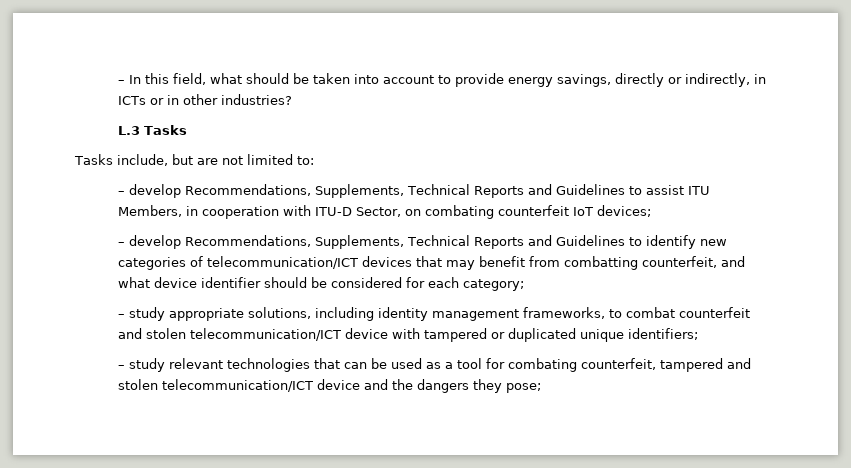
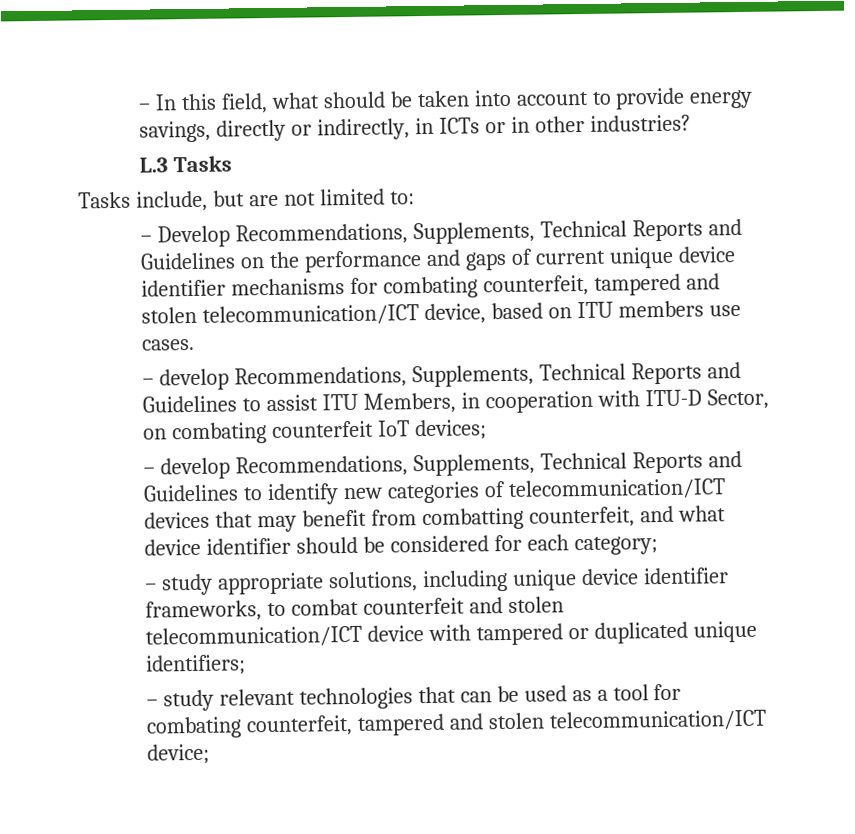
(314, 160) none -> [140,218,742,248] [140,246,736,273] [141,273,720,299] [141,300,741,326] [141,338,196,351] // – Develop Recommendations, Supplements, Technical Reports and Guidelines on the performance and gaps of current unique device identifier mechanisms for combating counterfeit, tampered and stolen telecommunication/ICT device, based on ITU members use cases.
[377,307,519,321] identity management -> [511,567,729,591] unique device identifier
[316,379,541,393] device and the dangers they pose; -> [147,743,211,765] device;

